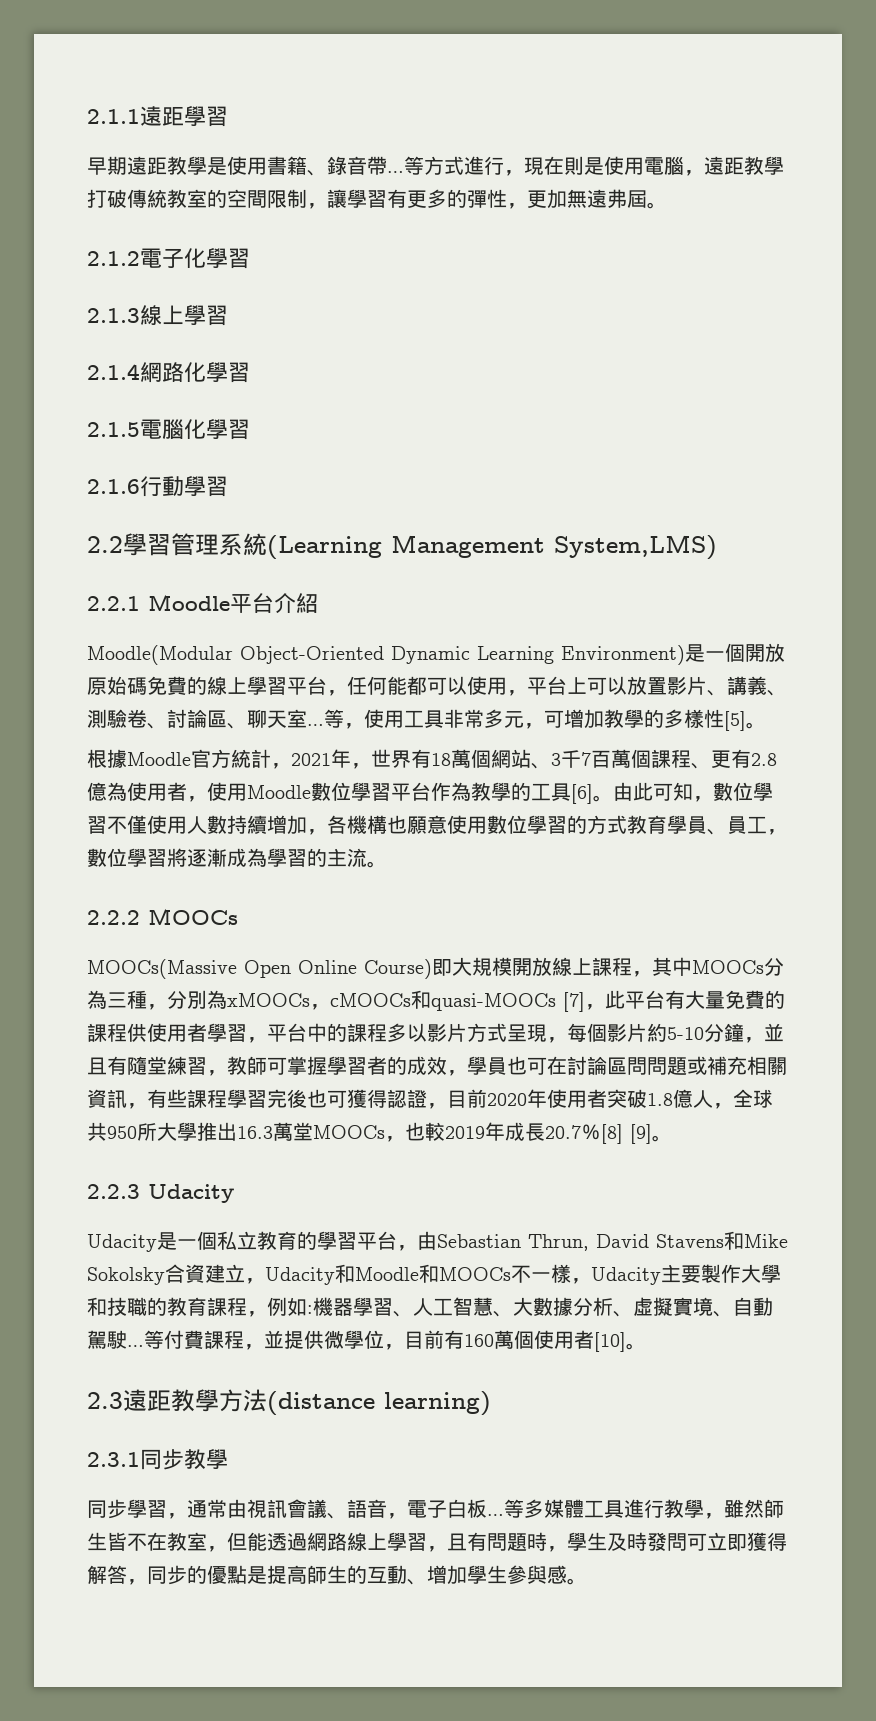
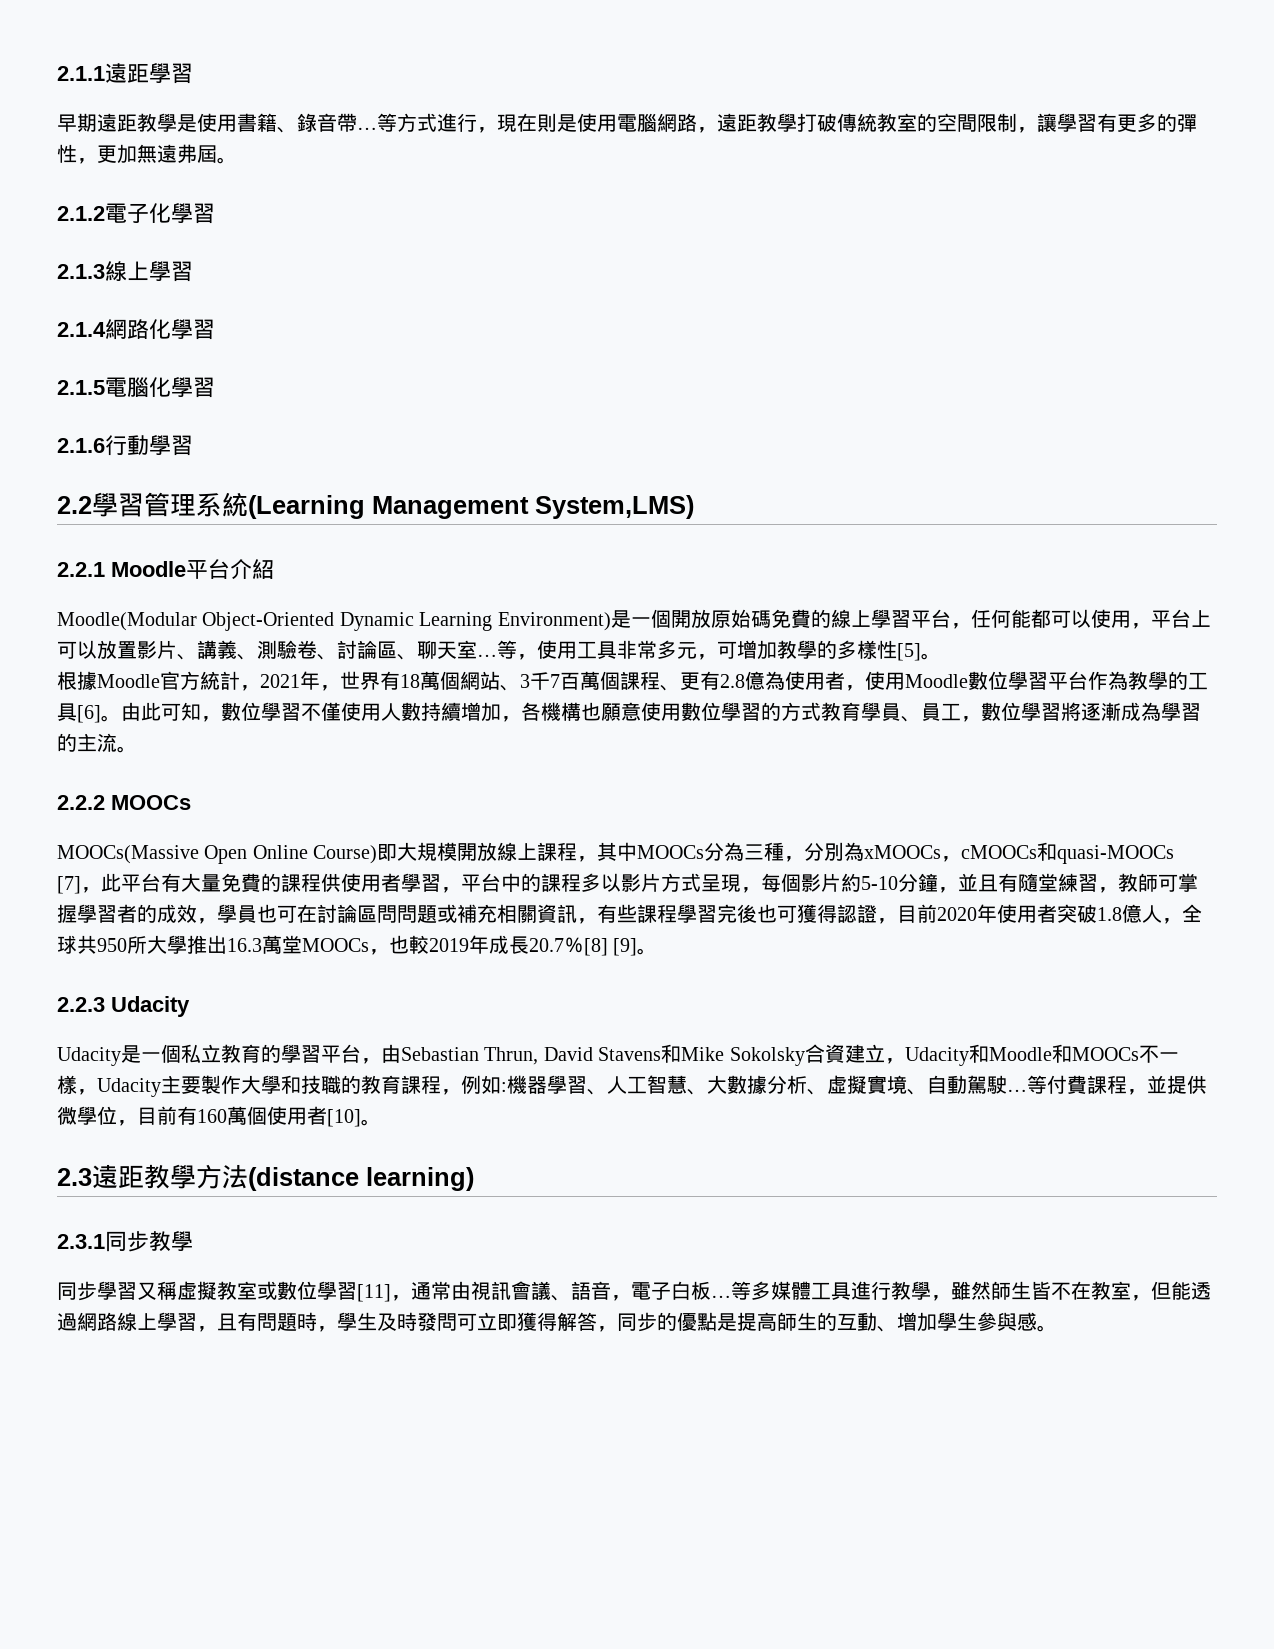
(684, 165) none -> [657,113,697,132] 網路
(167, 1509) none -> [137,1281,391,1302] 又稱虛擬教室或數位學習[11]

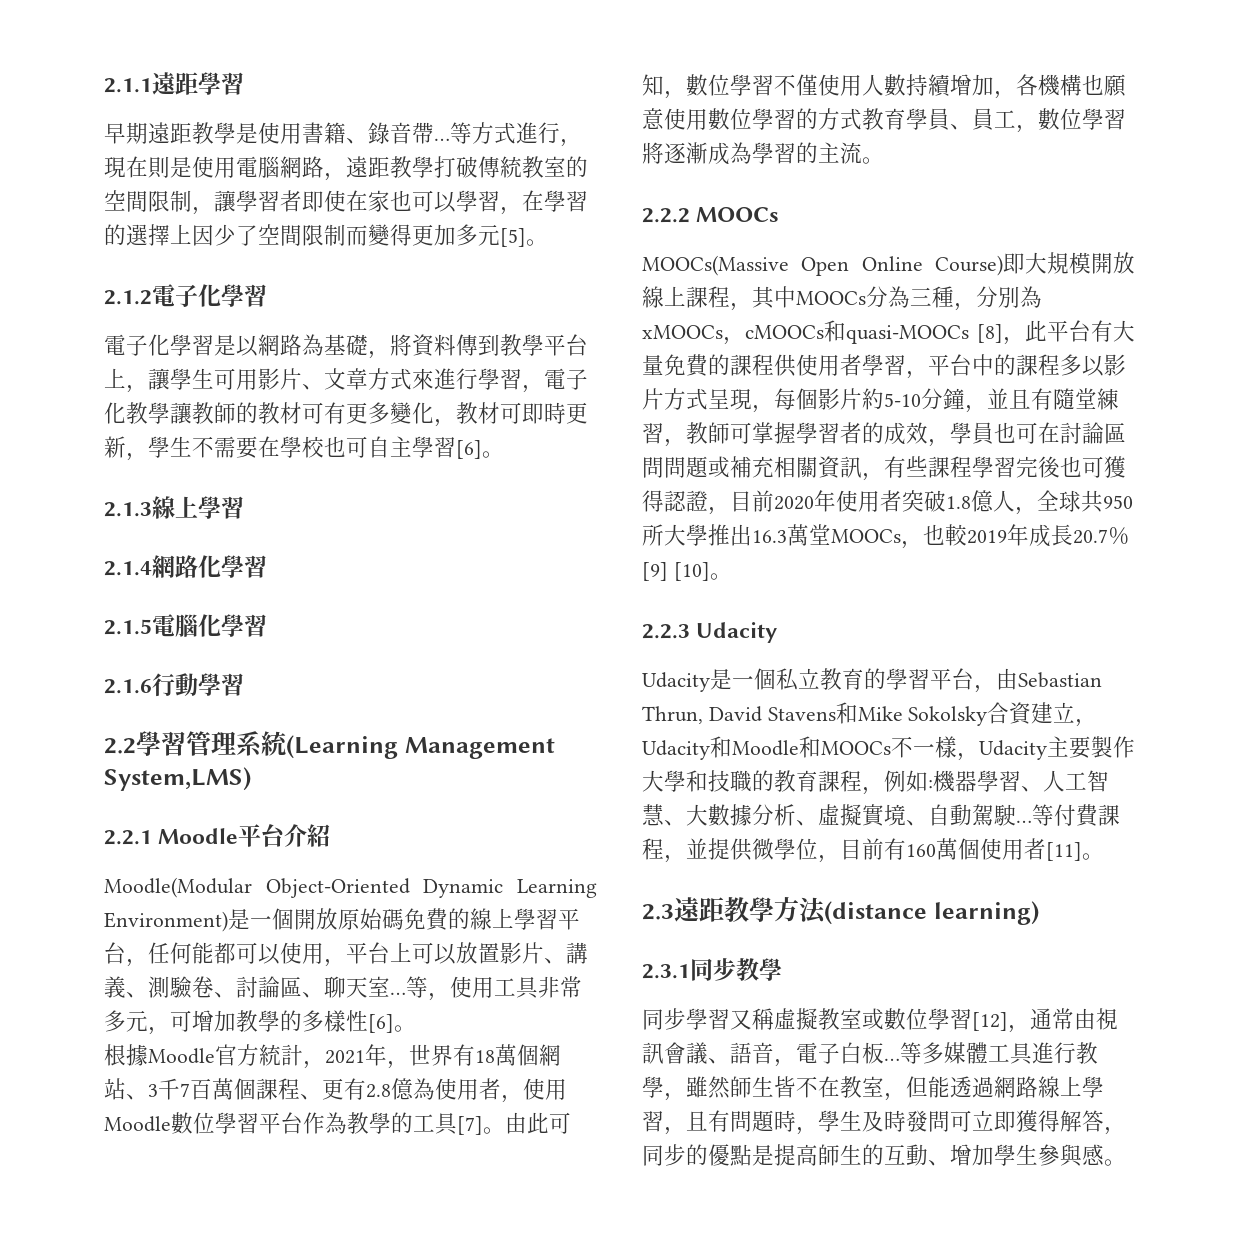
[1097,113,1197,132] [57,144,237,164] [57,203,215,224] 有更多的彈性，更加無遠弗屆。 // 2.1.2電子化學習 -> [280,190,588,215] [104,224,548,247] [104,284,267,307] [104,334,588,359] [104,368,588,393] [104,402,588,427] [104,436,504,461] 者即使在家也可以學習，在學習的選擇上因少了空間限制而變得更加多元[5]。 // 2.1.2電子化學習 // 電子化學習是以網路為基礎，將資料傳到教學平台上，讓學生可用影片、文章方式來進行學習，電子化教學讓教師的教材可有更多變化，教材可即時更新，學生不需要在學校也可自主學習[6]。
[897,643,921,661] [5] -> [368,1014,394,1033] [6]
[77,705,101,723] [6] -> [457,1116,483,1135] [7]
[57,876,81,894] [7] -> [977,324,1003,343] [8]
[584,938,638,956] [8] [9] -> [642,562,710,581] [9] [10]
[327,1109,361,1127] [10] -> [1046,842,1082,861] [11]
[357,1284,391,1302] [11] -> [972,1012,1008,1031] [12]

